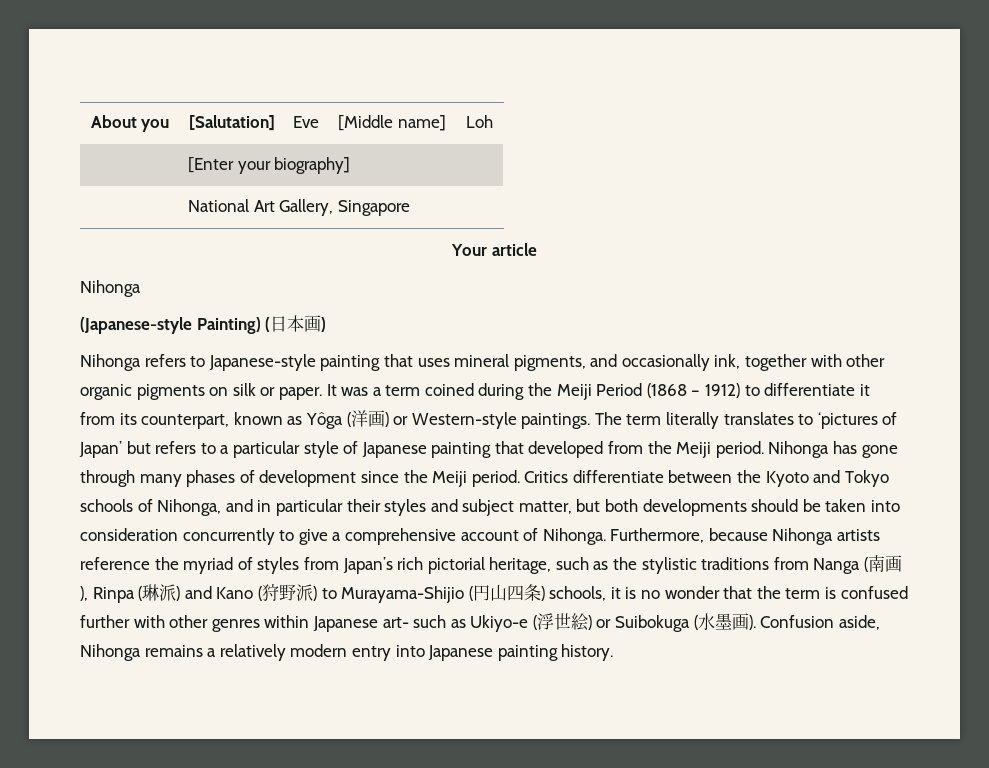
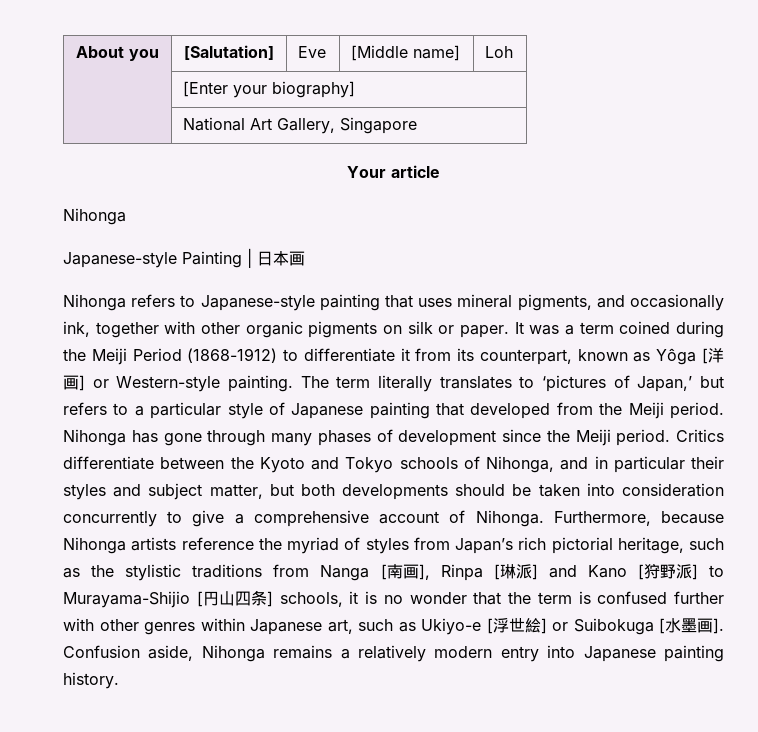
[80,317,271,334] (Japanese-style Painting) ( -> [63,248,252,268] Japanese-style Painting |
[321,317,327,332] ) -> (305, 258) none
[646,383,741,398] (1868 – 1912) -> [187,348,278,363] (1868-1912)
[346,410,389,427] (洋画) -> [701,348,724,364] [63,375,85,391] [洋画]
[521,413,591,429] paintings. -> [227,375,293,392] painting.
[79,441,122,458] Japan’ -> [637,376,693,392] Japan,’
[863,555,902,572] [80,584,317,603] (南画), Rinpa (琳派) and Kano (狩野派) -> [380,564,698,581] [南画], Rinpa [琳派] and Kano [狩野派]
[468,586,474,601] ( -> [196,591,203,607] [
[540,586,545,601] ) -> [266,591,273,607] ]
[382,617,409,628] art- -> [327,619,353,634] art,
[532,613,756,632] (浮世絵) or Suibokuga (水墨画). -> [486,618,724,635] [浮世絵] or Suibokuga [水墨画].

